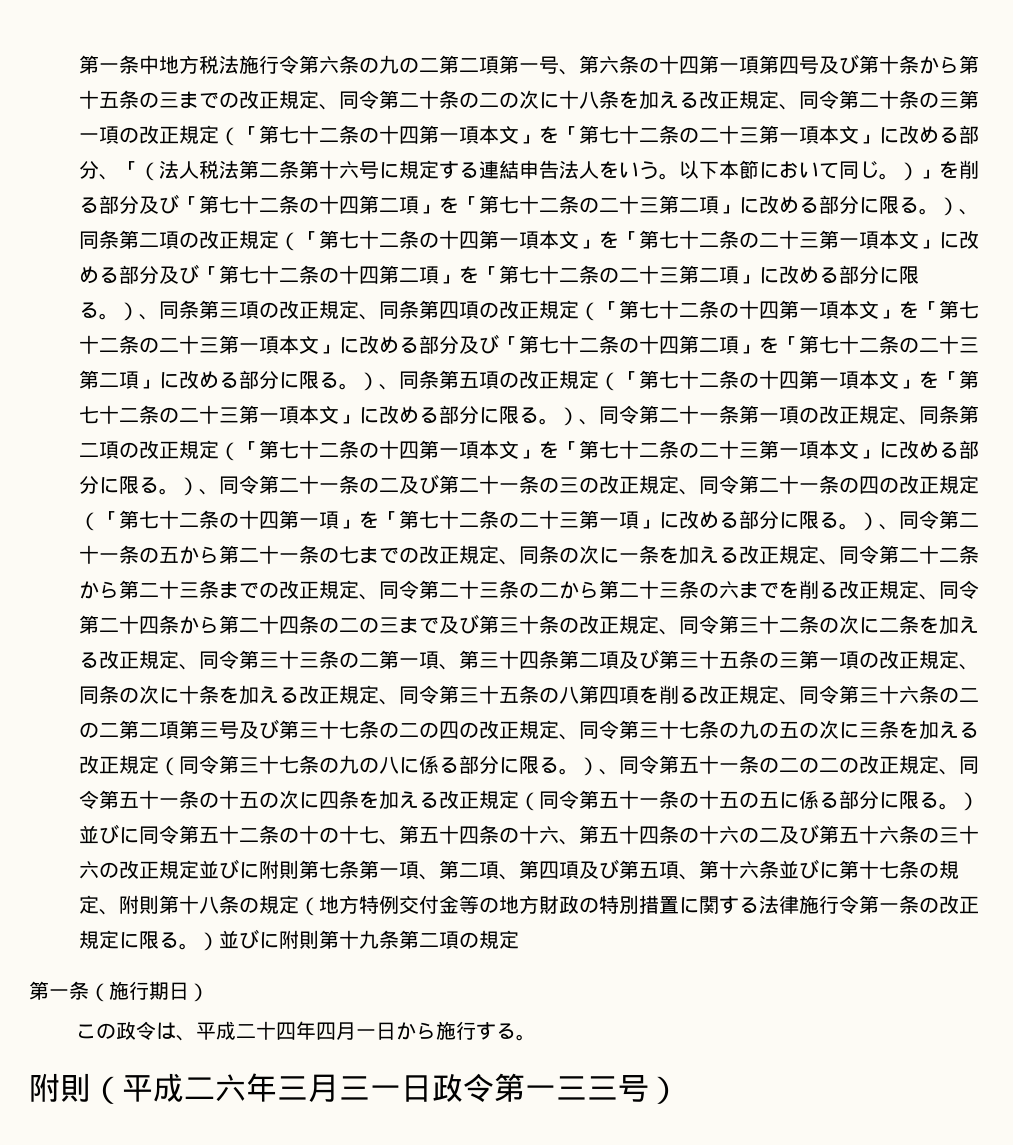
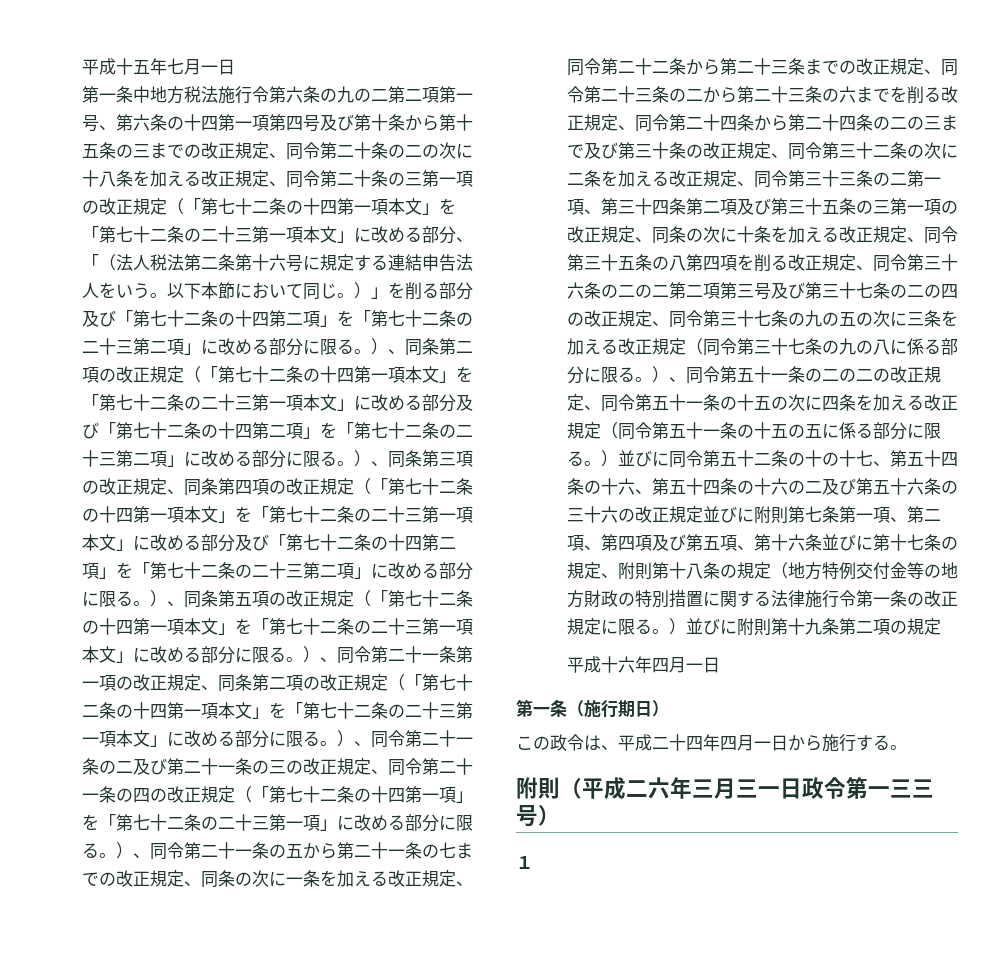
(79, 64) none -> [81,58,235,75] 平成十五年七月一日 //
(520, 939) none -> [566,656,720,673] // 平成十六年四月一日
(680, 1090) none -> [516,856,533,869] // １

